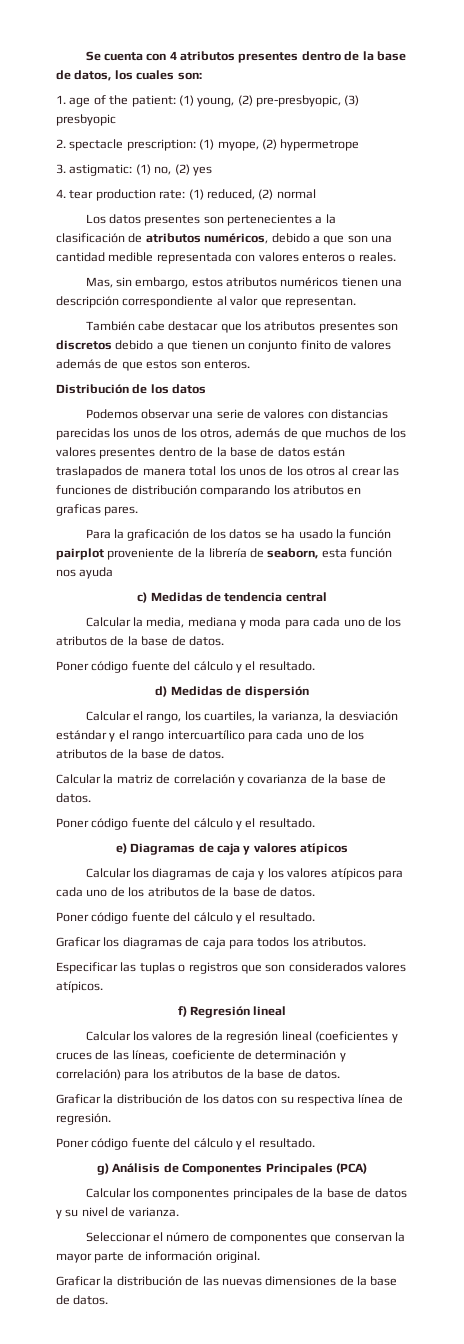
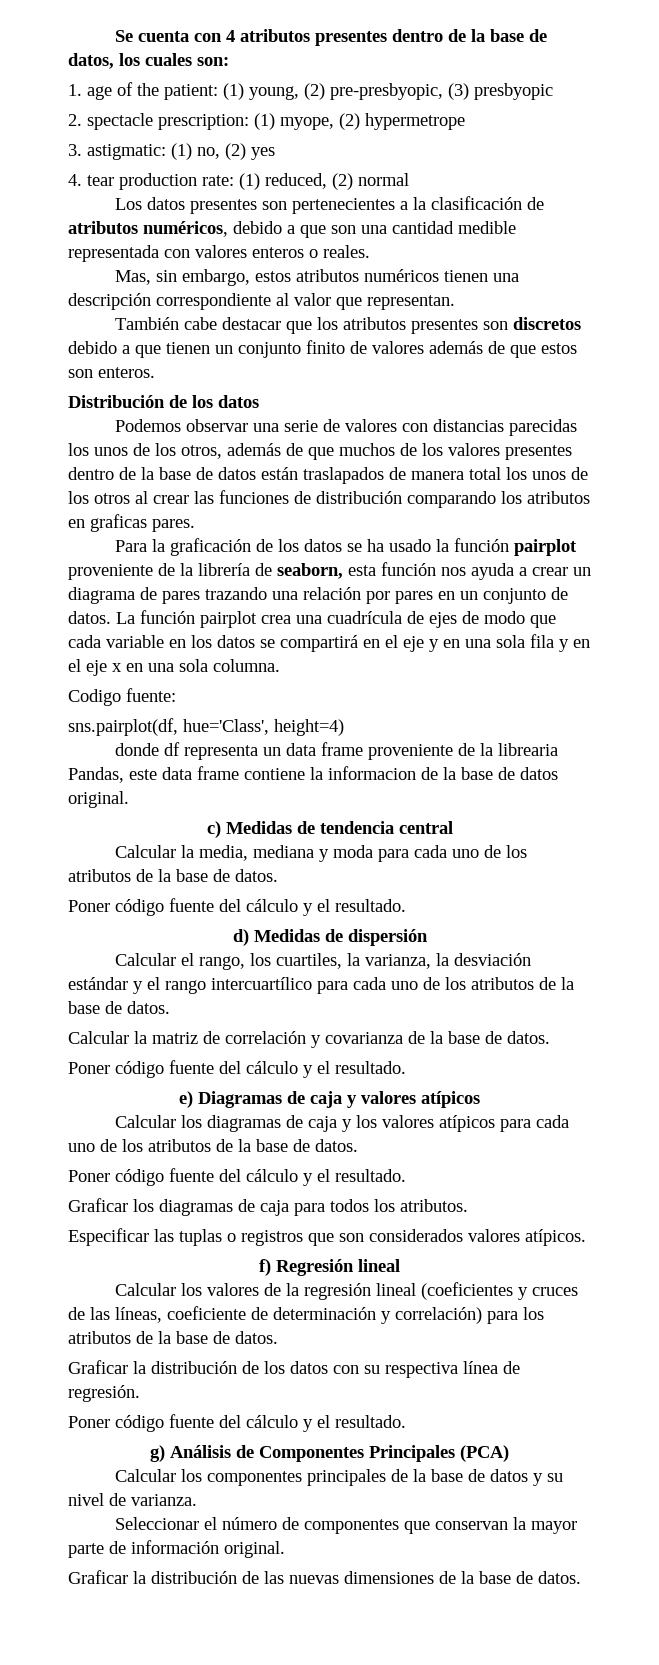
(114, 573) none -> [519,567,591,576] [68,587,568,604] [68,610,556,628] [68,634,590,652] [68,659,280,676] [68,688,176,706] [68,718,344,736] [114,742,558,760] [68,766,558,783] [68,791,129,808] a crear un diagrama de pares trazando una relación por pares en un conjunto de datos. La función pairplot crea una cuadrícula de ejes de modo que cada variable en los datos se compartirá en el eje y en una sola fila y en el eje x en una sola columna. // Codigo fuente: // sns.pairplot(df, hue='Class', height=4) // donde df representa un data frame proveniente de la librearia Pandas, este data frame contiene la informacion de la base de datos original.

